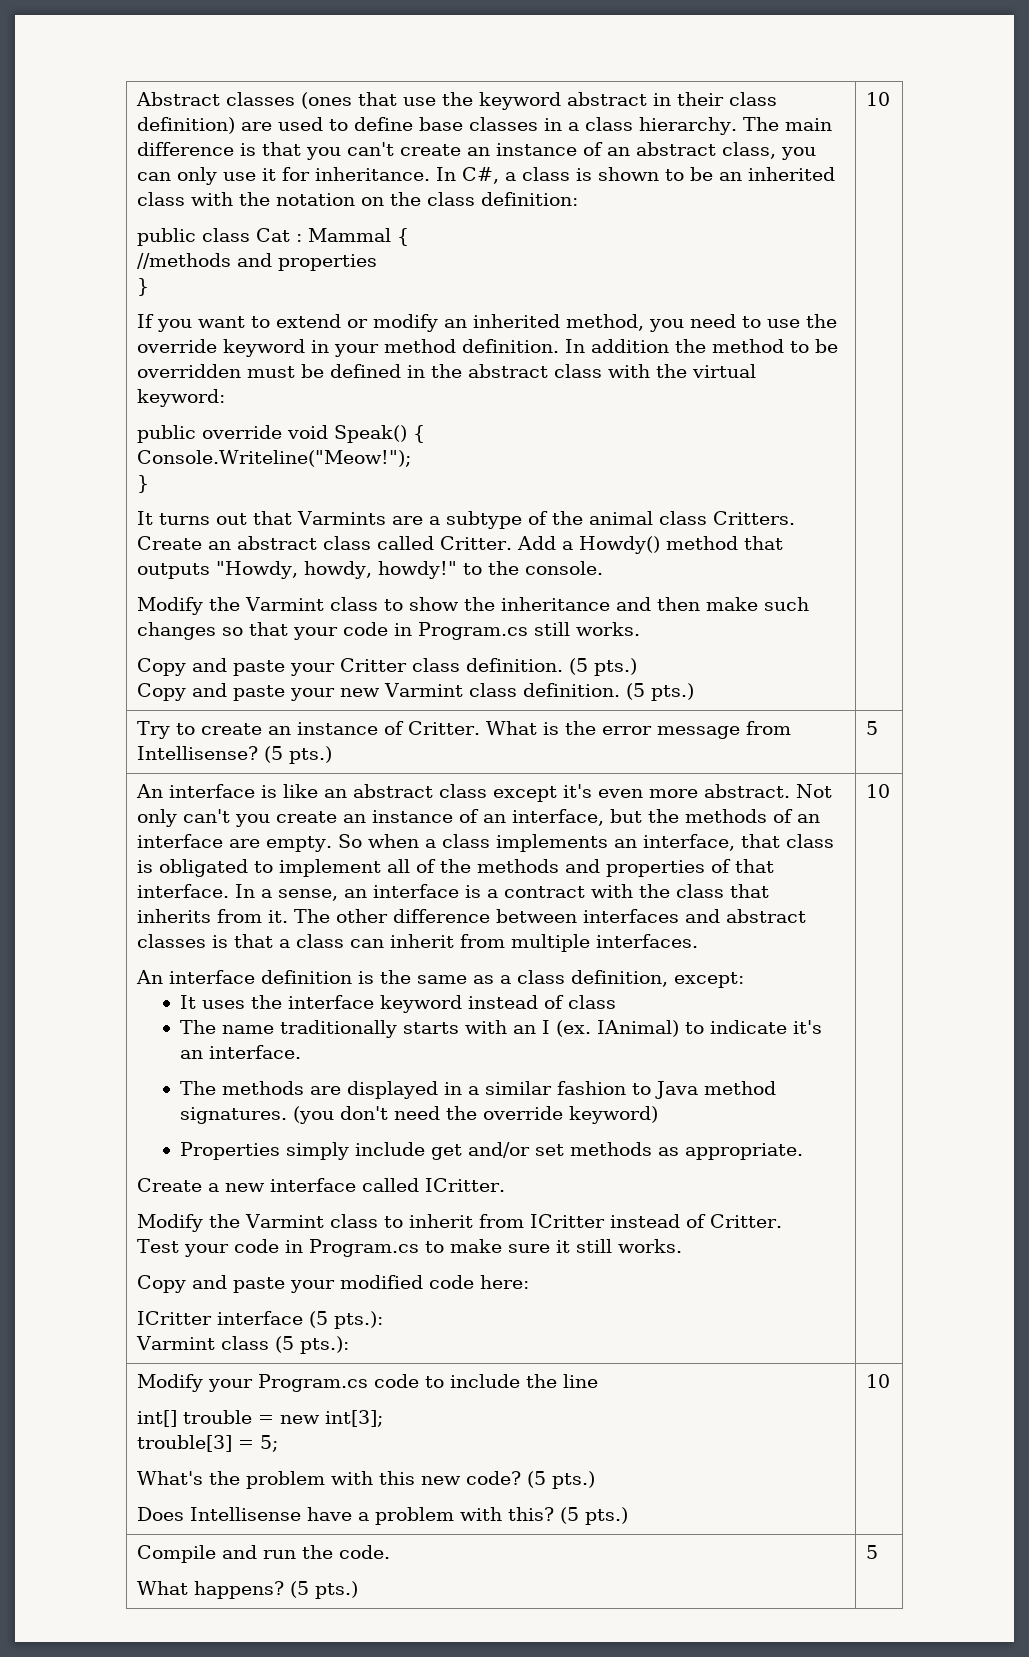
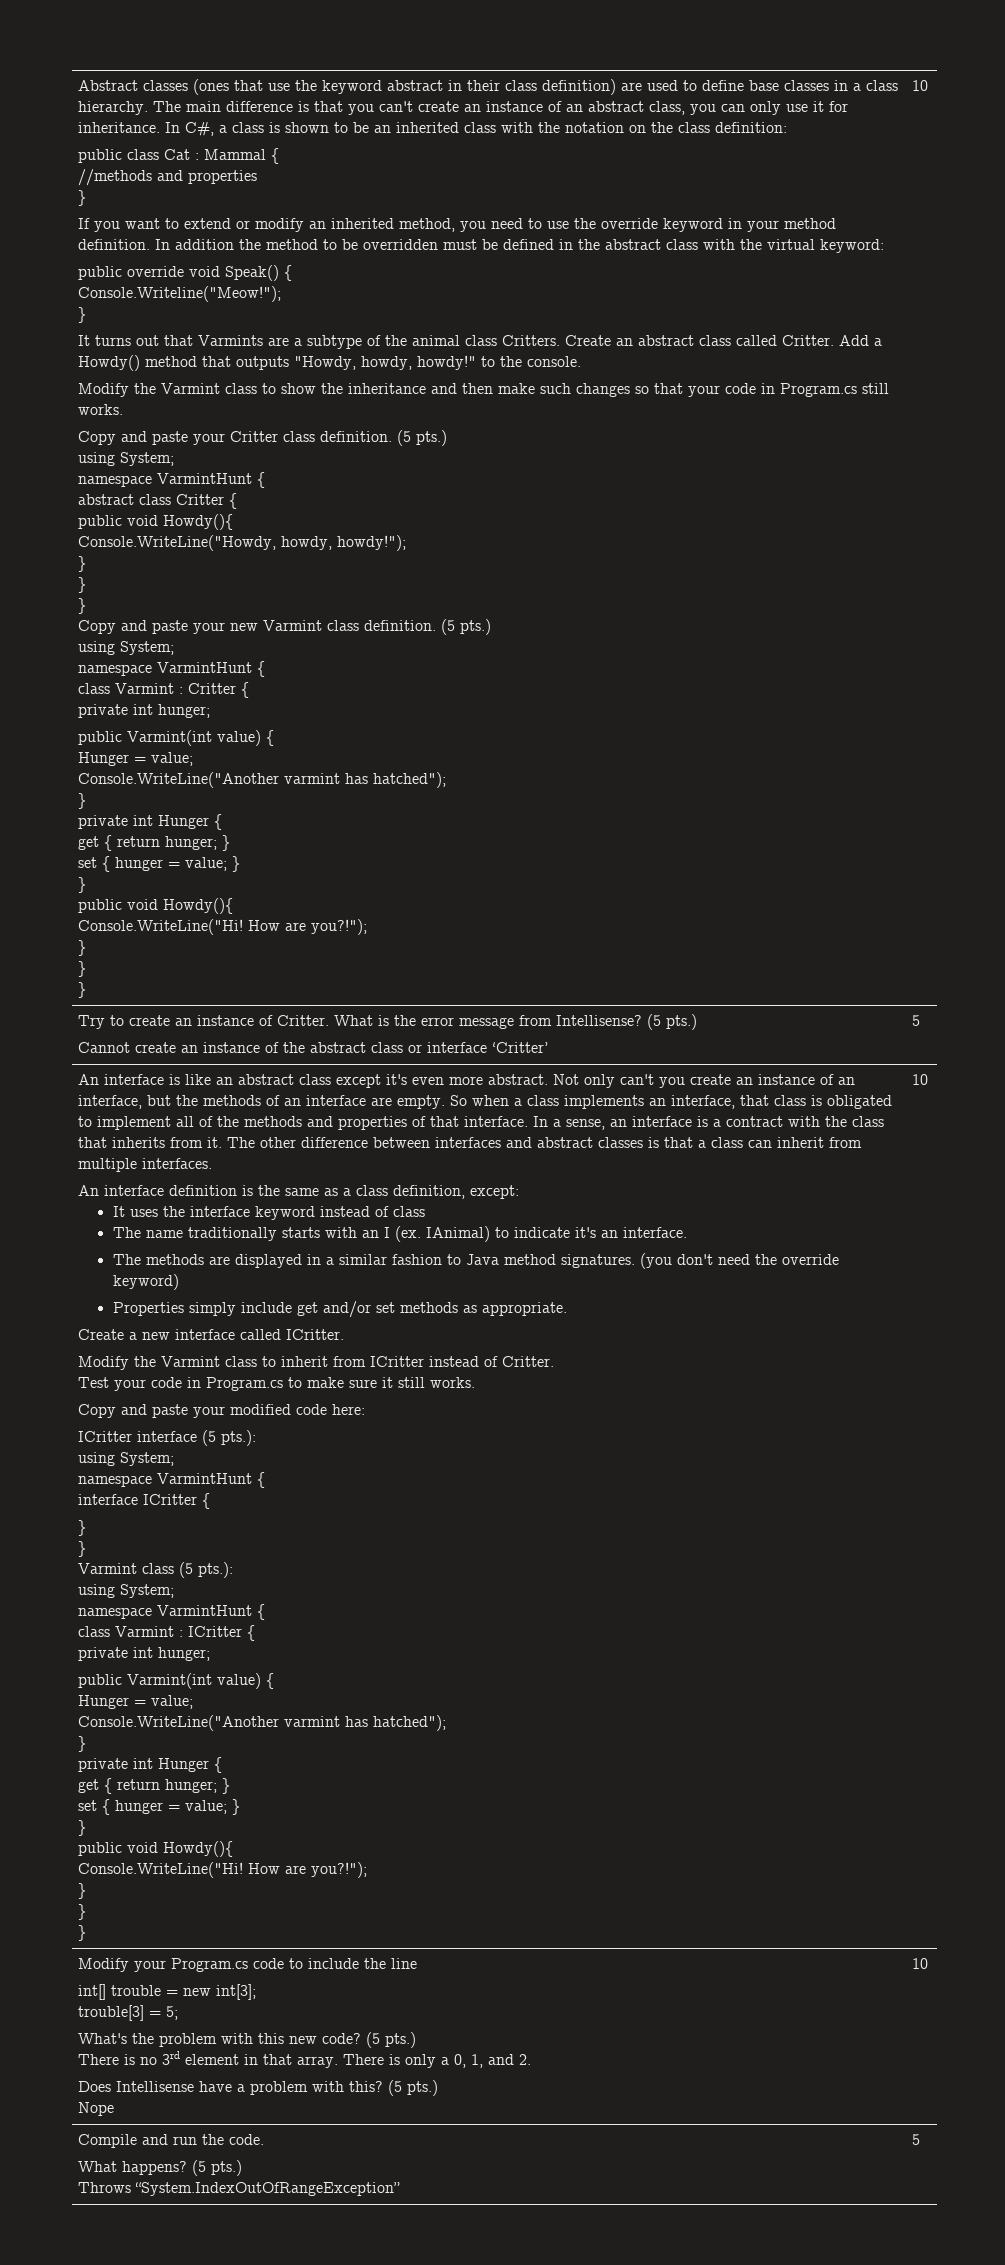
(637, 667) none -> [78,452,175,466] [78,472,266,488] [78,493,238,509] [78,514,234,530] [78,535,407,551] [78,556,87,572] [78,577,87,593] [78,598,87,614] // using System; // namespace VarmintHunt { // abstract class Critter { // public void Howdy(){ // Console.WriteLine("Howdy, howdy, howdy!"); // } // } // }
(694, 692) none -> [78,641,175,655] [78,661,266,677] [78,682,250,698] [78,704,211,718] [78,730,275,746] [78,752,194,766] [78,772,447,788] [78,793,87,809] [78,814,223,830] [78,835,231,851] [78,856,241,872] [78,877,87,893] [78,898,234,914] [78,919,368,935] [78,940,87,956] [78,961,87,977] [78,982,87,998] // using System; // namespace VarmintHunt { // class Varmint : Critter { // private int hunger; // public Varmint(int value) { // Hunger = value; // Console.WriteLine("Another varmint has hatched"); // } // private int Hunger { // get { return hunger; } // set { hunger = value; } // } // public void Howdy(){ // Console.WriteLine("Hi! How are you?!"); // } // } // }
(332, 755) none -> [78,1042,549,1053] // Cannot create an instance of the abstract class or interface ‘Critter’
[135,1336,349,1354] Varmint class (5 pts.): -> [78,1452,175,1466] [78,1472,266,1488] [78,1493,211,1509] [78,1520,87,1536] [78,1541,87,1557] [78,1562,234,1578] [78,1584,175,1598] [78,1604,266,1620] [78,1625,256,1641] [78,1647,211,1661] [78,1673,275,1689] [78,1695,194,1709] [78,1715,447,1731] [78,1736,87,1752] [78,1757,223,1773] [78,1778,231,1794] [78,1799,241,1815] [78,1820,87,1836] [78,1841,234,1857] [78,1862,368,1878] [78,1883,87,1899] [78,1904,87,1920] [78,1925,87,1941] using System; // namespace VarmintHunt { // interface ICritter { // } // } // Varmint class (5 pts.): // using System; // namespace VarmintHunt { // class Varmint : ICritter { // private int hunger; // public Varmint(int value) { // Hunger = value; // Console.WriteLine("Another varmint has hatched"); // } // private int Hunger { // get { return hunger; } // set { hunger = value; } // } // public void Howdy(){ // Console.WriteLine("Hi! How are you?!"); // } // } // }
(595, 1480) none -> [78,2051,532,2068] // There is no 3rd element in that array. There is only a 0, 1, and 2.
(628, 1516) none -> [78,2102,115,2116] // Nope
(358, 1590) none -> [78,2182,401,2196] // Throws “System.IndexOutOfRangeException”

